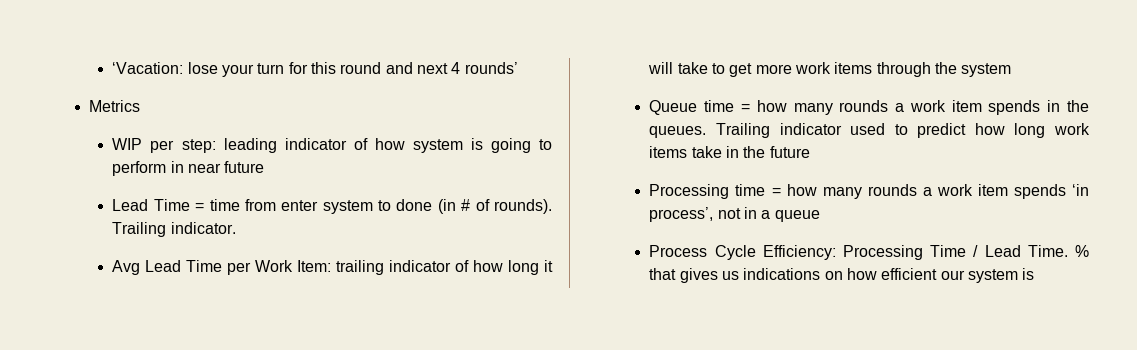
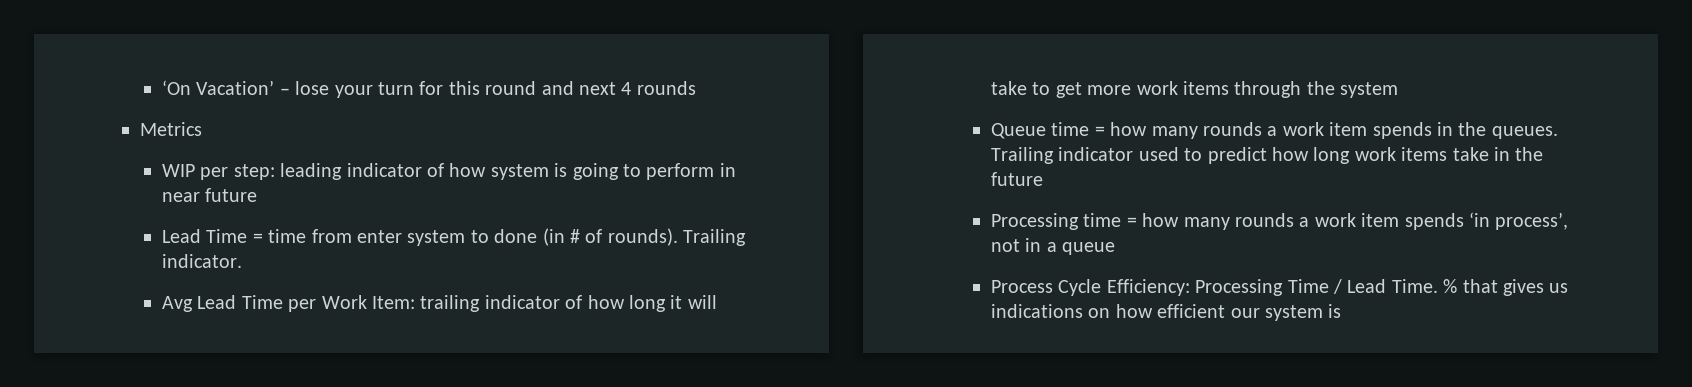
[112,62,184,74] ‘Vacation: -> [162,80,290,95] ‘On Vacation’ –
[464,62,518,74] rounds’ -> [636,81,696,95] rounds

